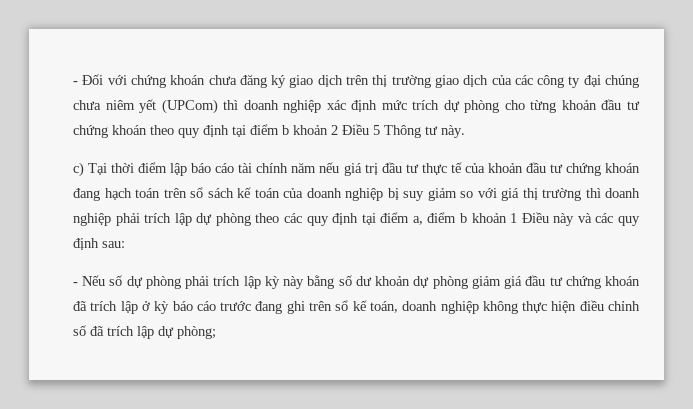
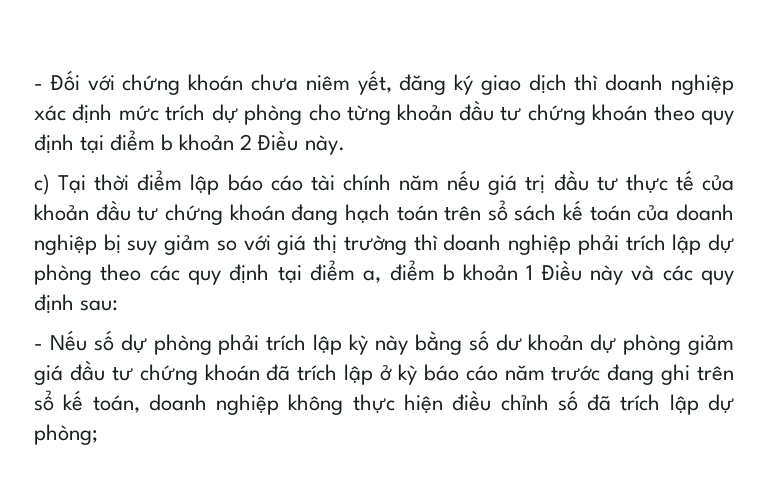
(237, 80) none -> [305,70,392,95] niêm yết,
[346,75,640,88] [73,99,218,114] trên thị trường giao dịch của các công ty đại chúng chưa niêm yết (UPCom) -> (567, 83) none
[373,125,438,138] 5 Thông tư -> (299, 140) none
(216, 306) none -> [504,365,545,381] năm

